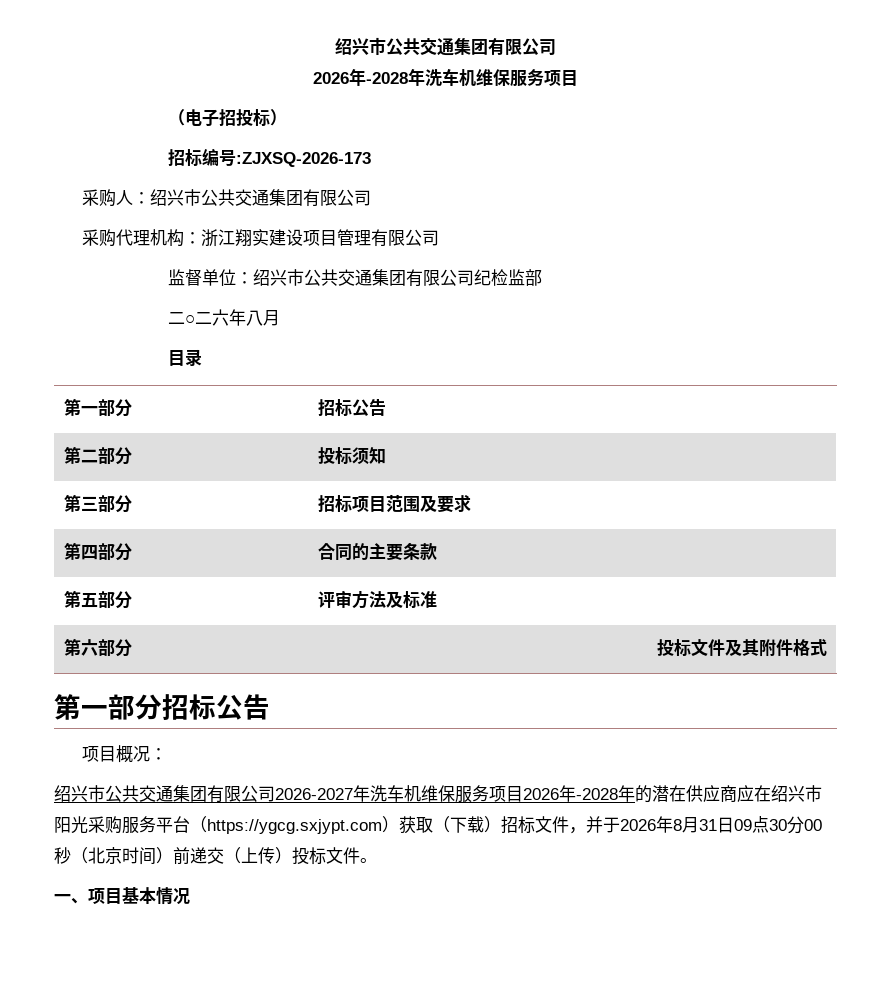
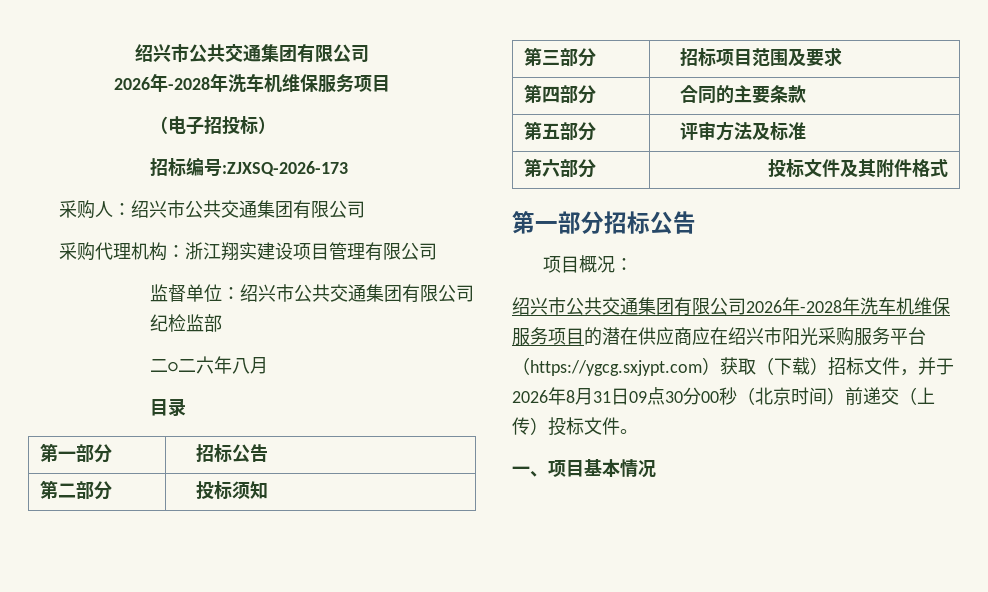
[275,785,635,803] 2026-2027年洗车机维保服务项目2026年-2028年 -> [746,297,950,315] [512,327,584,346] 2026年-2028年洗车机维保服务项目

